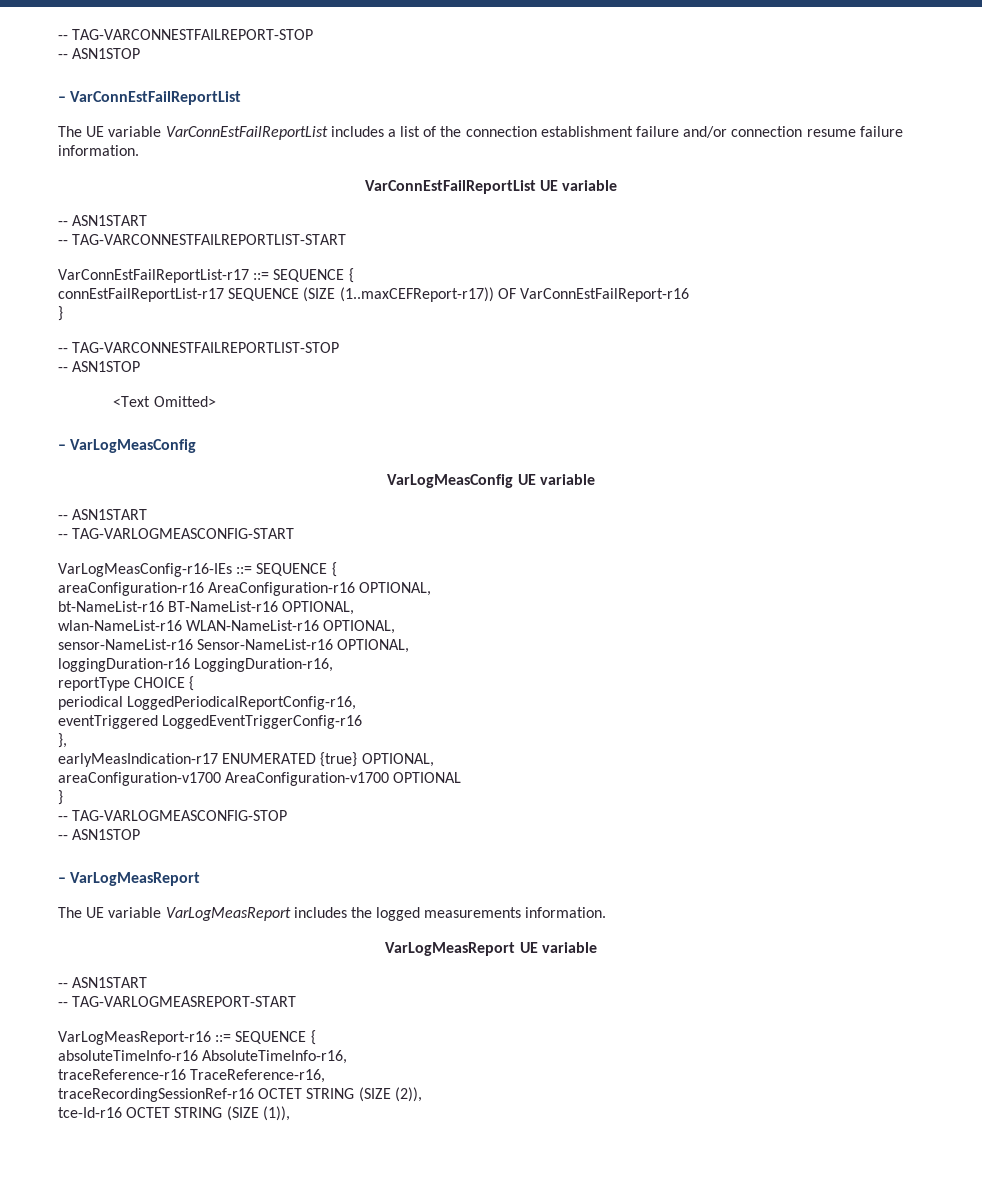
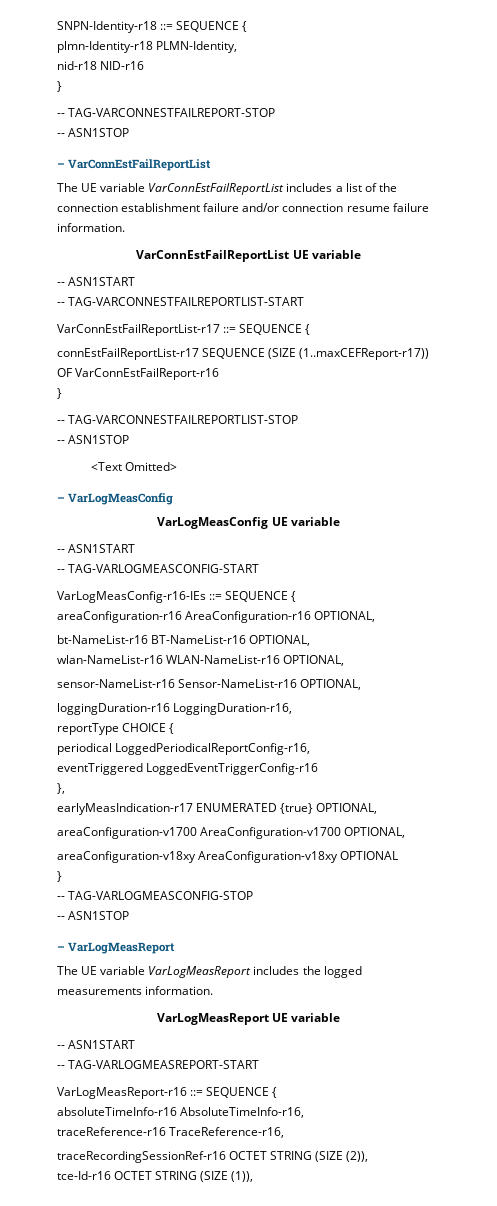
(58, 37) none -> [57,21,248,33] [57,41,238,53] [57,61,145,70] [57,81,62,92] SNPN-Identity-r18 ::= SEQUENCE { // plmn-Identity-r18 PLMN-Identity, // nid-r18 NID-r16 // } //
(390, 779) none -> [344,827,406,838] [57,851,339,863] OPTIONAL, // areaConfiguration-v18xy AreaConfiguration-v18xy

